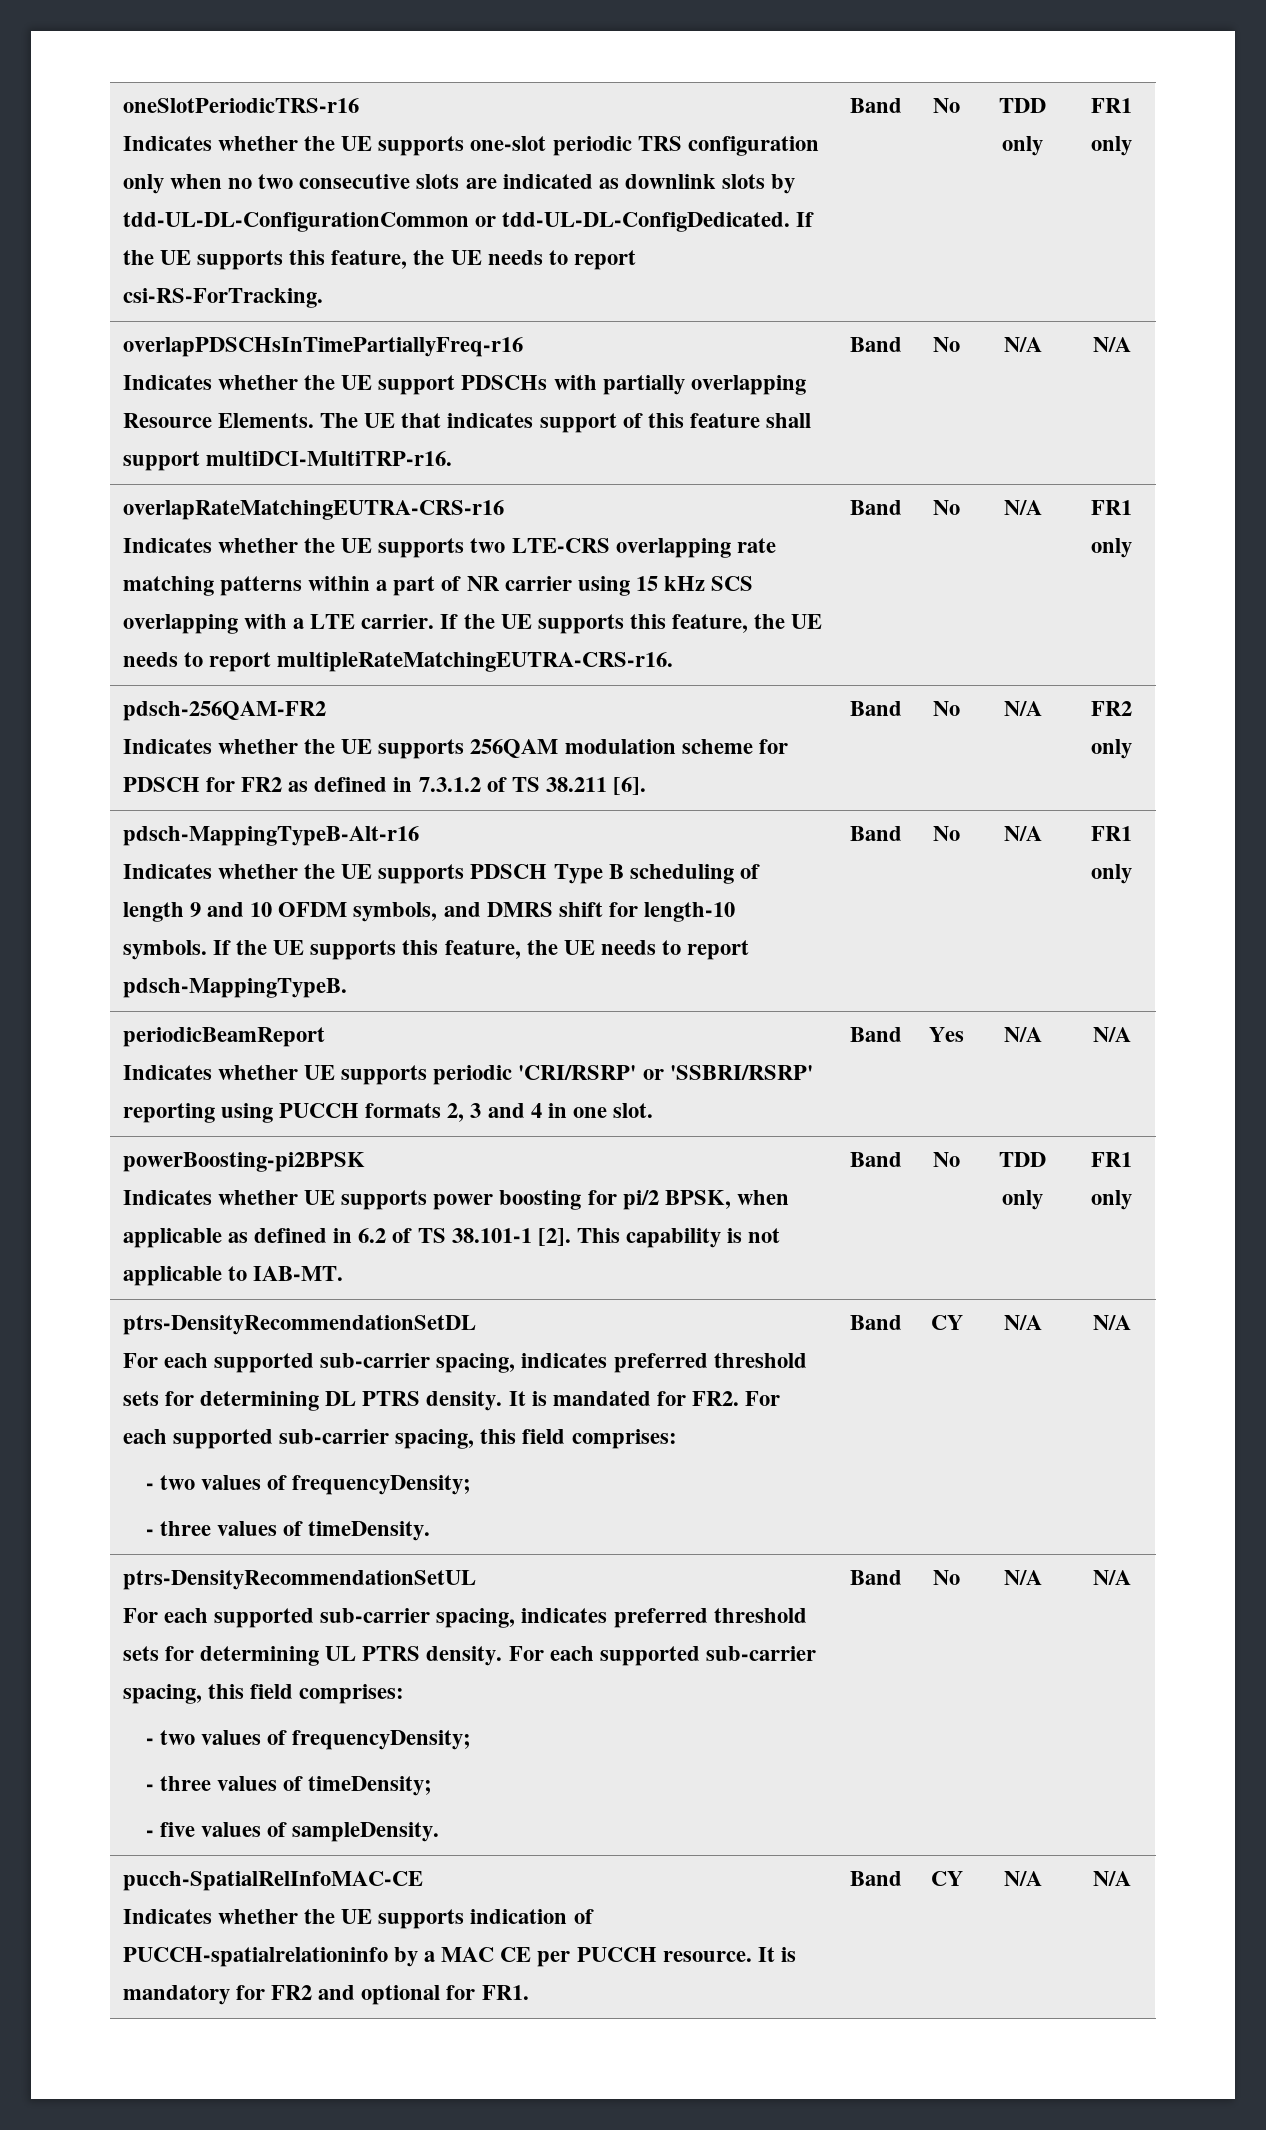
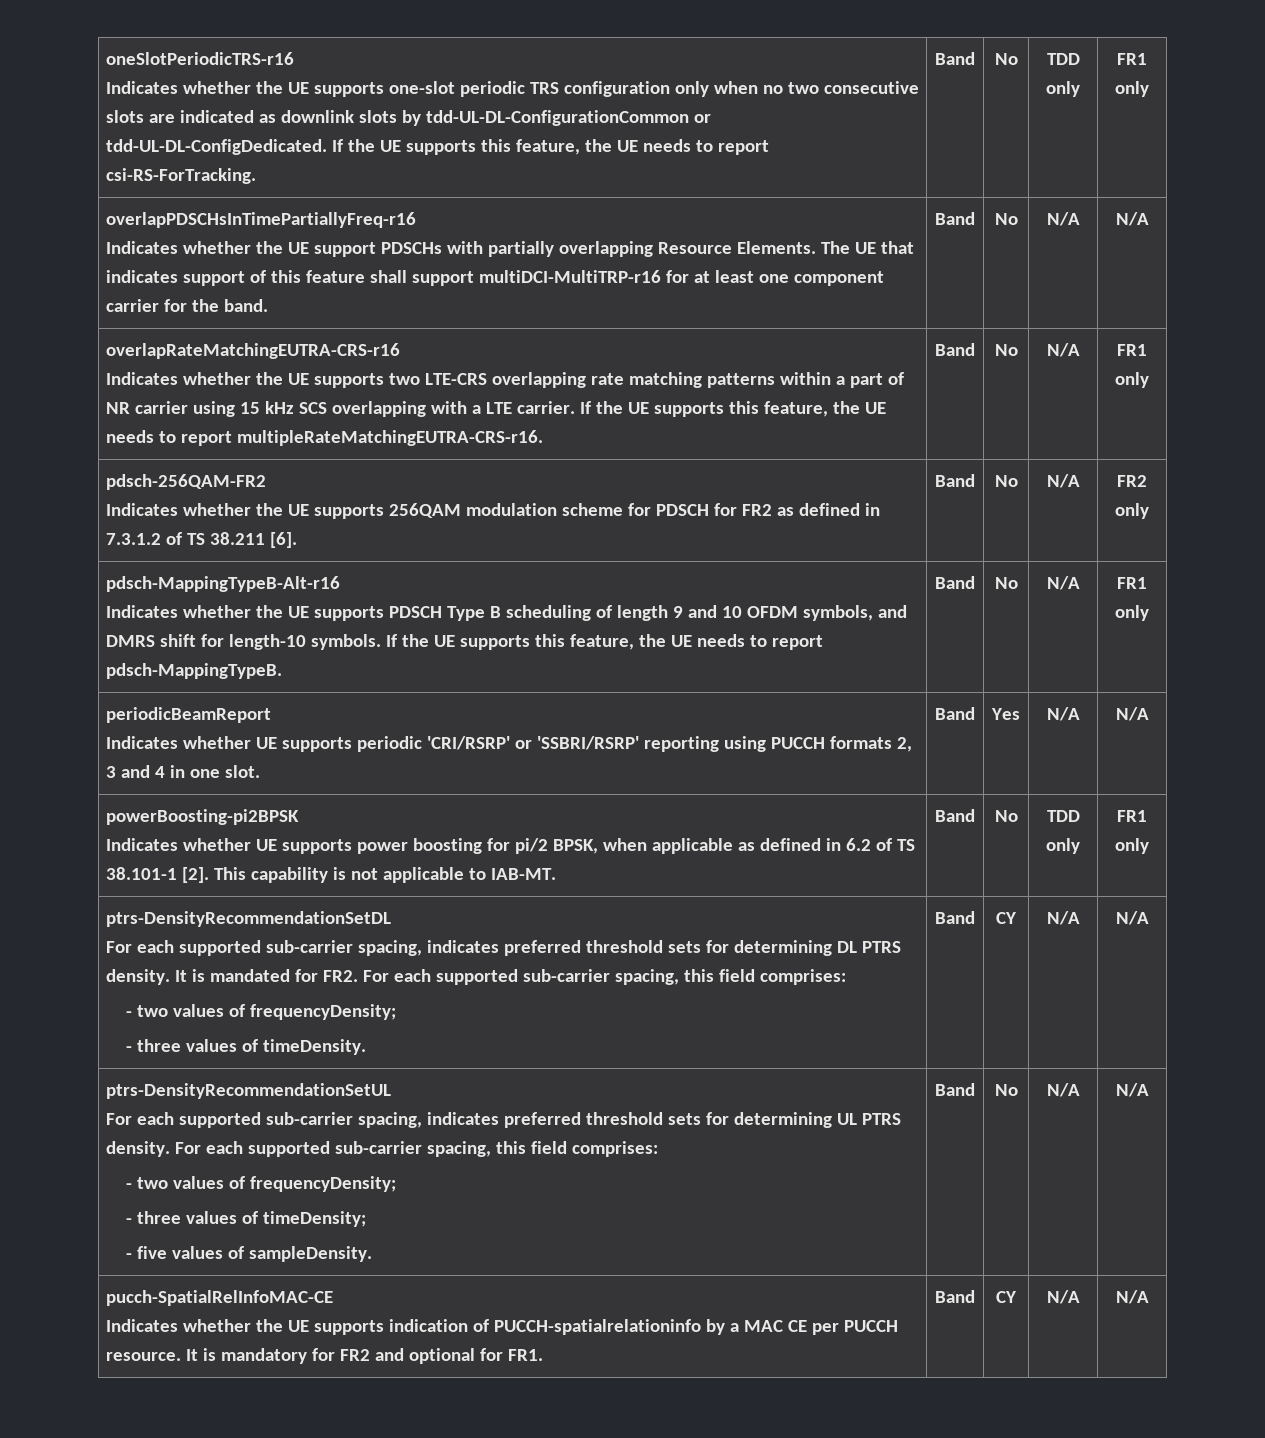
[206,451,453,466] multiDCI-MultiTRP-r16. -> [478,270,884,286] [105,299,268,312] multiDCI-MultiTRP-r16 for at least one component carrier for the band.

